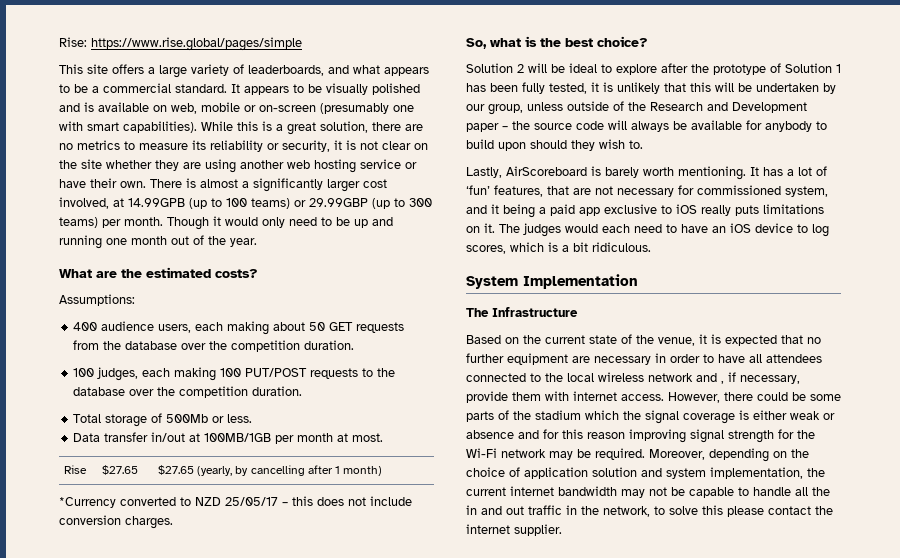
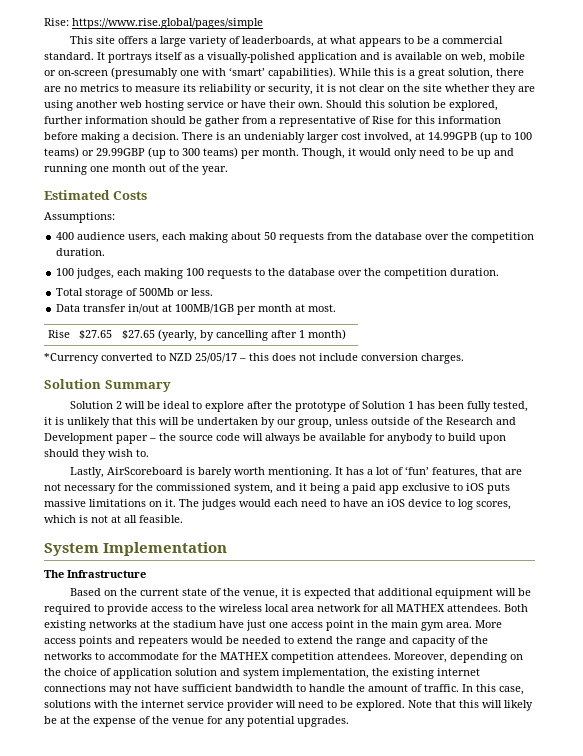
[328,65,349,74] and -> [317,36,328,44] at
[244,83,420,95] appears to be visually polished -> [108,52,357,63] portrays itself as a visually-polished application
[87,122,119,131] smart -> [229,67,265,76] ‘smart’
[150,178,323,192] There is almost a significantly -> [326,100,498,111] [44,116,501,127] [44,132,305,143] Should this solution be explored, further information should be gather from a representative of Rise for this information before making a decision. There is an undeniably
[167,217,209,230] Though -> [302,148,345,159] Though,
[59,267,258,278] What are the estimated costs? -> [44,190,147,200] Estimated Costs
[329,322,354,331] GET -> (277, 236) none
[245,368,308,377] PUT/POST -> (205, 272) none
[466,36,648,49] So, what is the best choice? -> [44,379,171,392] Solution Summary
(694, 190) none -> [136,483,153,491] the
[701,205,759,216] really puts -> [487,483,510,494] [44,499,86,507] puts massive
[562,242,651,252] a bit ridiculous. -> [91,515,183,523] not at all feasible.
[807,337,821,344] [466,353,822,365] [466,372,800,384] [466,391,841,403] [466,410,835,424] [466,429,815,443] [466,448,645,460] no further equipment are necessary in order to have all attendees connected to the local wireless network and , if necessary, provide them with internet access. However, there could be some parts of the stadium which the signal coverage is either weak or absence and for this reason improving signal strength for the Wi-Fi network may be required. -> [378,588,532,599] [44,604,528,615] [44,620,502,631] [44,636,488,647] [44,652,391,663] additional equipment will be required to provide access to the wireless local area network for all MATHEX attendees. Both existing networks at the stadium have just one access point in the main gym area. More access points and repeaters would be needed to extend the range and capacity of the networks to accommodate for the MATHEX competition attendees.
[466,486,830,498] [466,505,833,517] [466,524,562,536] current internet bandwidth may not be capable to handle all the in and out traffic in the network, to solve this please contact the internet supplier. -> [392,668,480,679] [44,684,524,695] [44,700,533,711] [44,716,349,727] existing internet connections may not have sufficient bandwidth to handle the amount of traffic. In this case, solutions with the internet service provider will need to be explored. Note that this will likely be at the expense of the venue for any potential upgrades.

